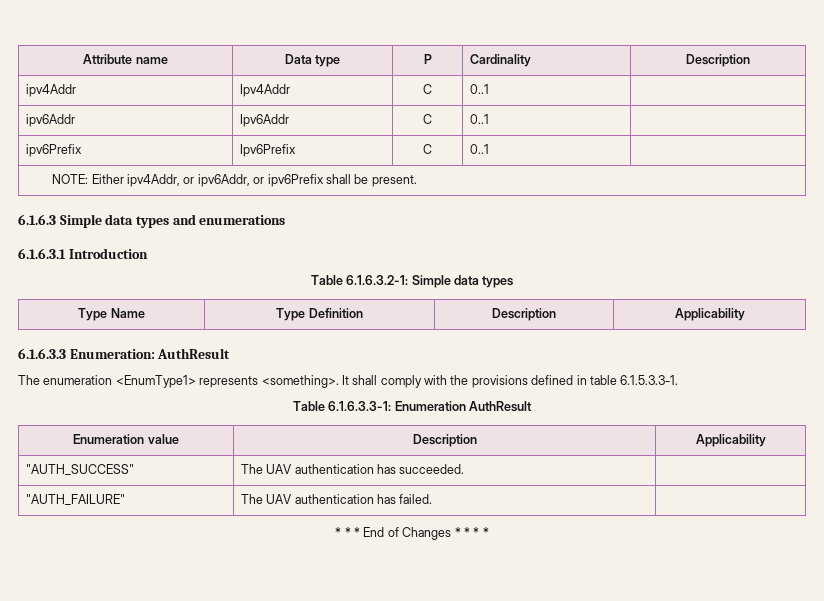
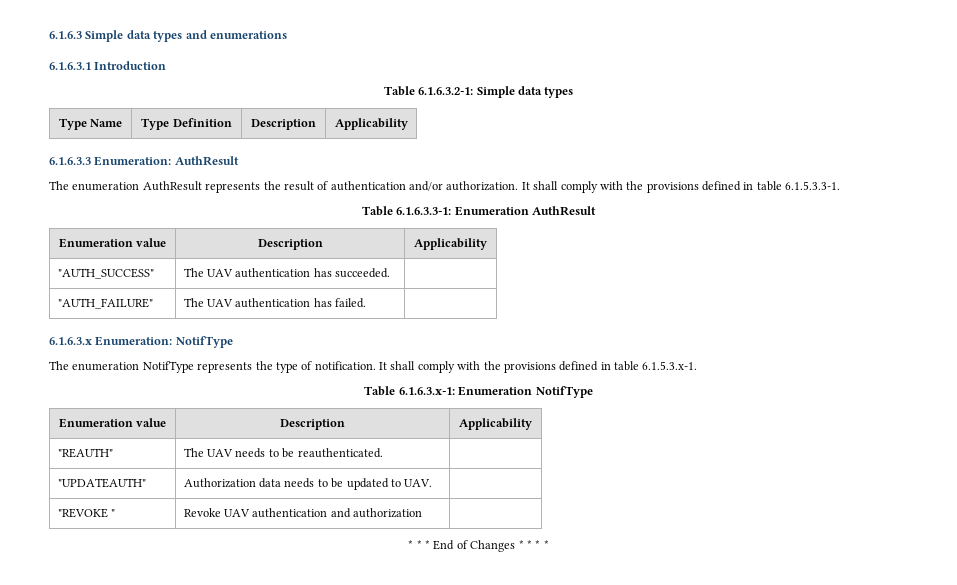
[83,54,168,64] [284,54,341,67] [423,54,432,64] [469,54,531,67] [686,54,750,67] [25,84,76,97] [239,84,290,97] [423,84,432,94] [469,84,489,94] [25,114,75,127] [239,114,289,127] [423,114,432,124] [469,114,489,124] [25,144,82,157] [239,144,296,157] [423,144,432,154] [469,144,489,154] [52,174,417,187] Attribute name | Data type | P | Cardinality | Description // ipv4Addr | Ipv4Addr | C | 0..1 | // ipv6Addr | Ipv6Addr | C | 0..1 | // ipv6Prefix | Ipv6Prefix | C | 0..1 | // NOTE: Either ipv4Addr, or ipv6Addr, or ipv6Prefix shall be present. // -> (49, 35) none
[115,375,339,388] <EnumType1> represents <something>. -> [142,181,519,193] AuthResult represents the result of authentication and/or authorization.
(433, 499) none -> [49,336,233,348] [49,361,698,373] [364,386,593,398] [58,418,167,428] [280,419,345,430] [459,418,532,430] [57,448,113,458] [183,448,383,458] [57,478,146,488] [183,478,433,490] [57,508,116,518] [183,508,423,518] // 6.1.6.3.x Enumeration: NotifType // The enumeration NotifType represents the type of notification. It shall comply with the provisions defined in table 6.1.5.3.x-1. // Table 6.1.6.3.x-1: Enumeration NotifType // Enumeration value | Description | Applicability // "REAUTH" | The UAV needs to be reauthenticated. | // "UPDATEAUTH" | Authorization data needs to be updated to UAV. | // "REVOKE " | Revoke UAV authentication and authorization |

